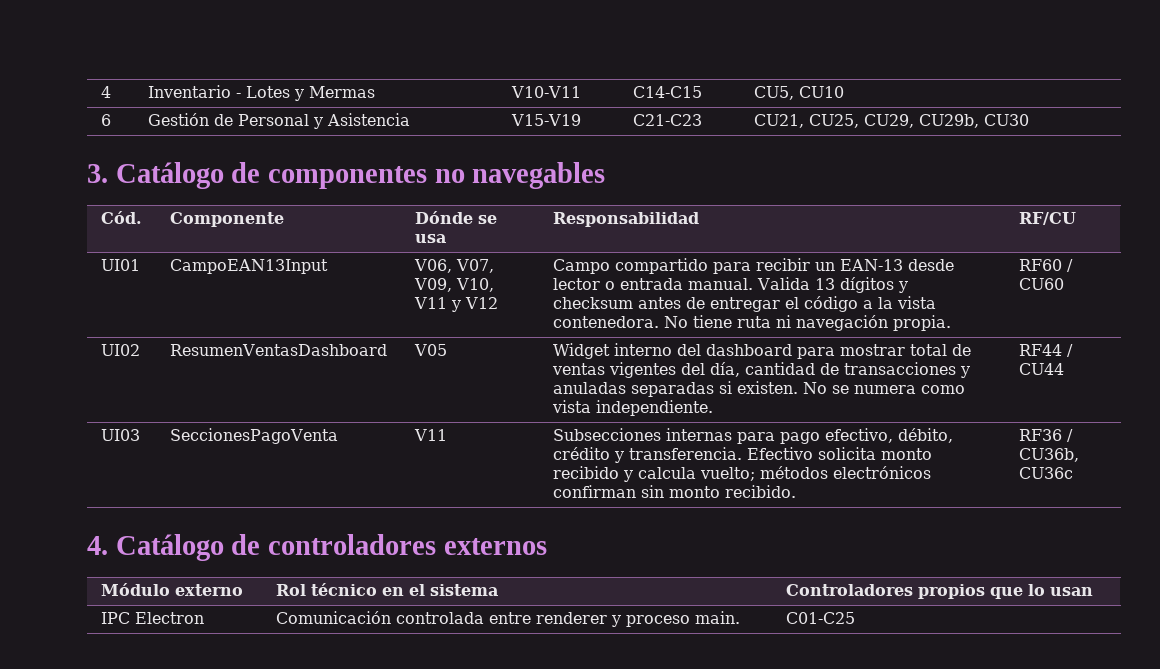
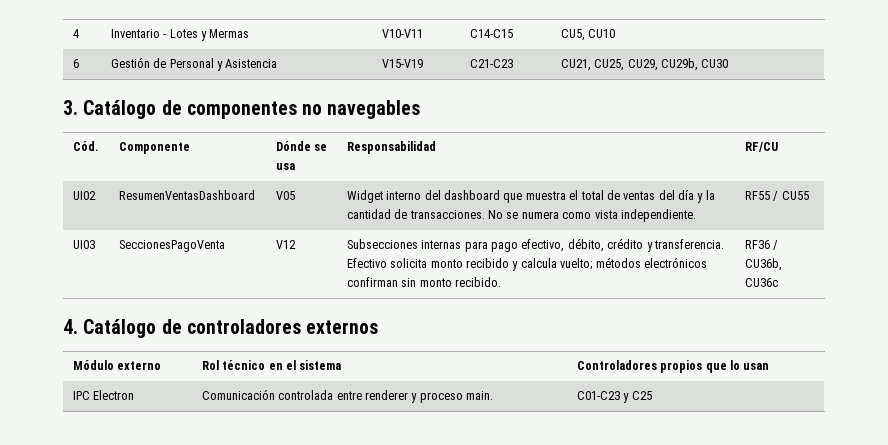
[100,259,140,271] [169,259,328,274] [413,259,494,273] [413,278,494,292] [413,297,498,312] [552,258,954,274] [552,277,908,293] [552,296,936,312] [552,315,951,331] [1018,259,1073,272] [1018,278,1064,290] // UI01 | CampoEAN13Input | V06, V07, V09, V10, V11 y V12 | Campo compartido para recibir un EAN-13 desde lector o entrada manual. Valida 13 dígitos y checksum antes de entregar el código a la vista contenedora. No tiene ruta ni navegación propia. | RF60 / CU60 -> (778, 147) none
[796,344,971,359] [551,362,970,378] [552,381,798,397] para mostrar total de ventas vigentes del día, cantidad de transacciones y anuladas separadas si existen. -> [503,190,715,203] [346,209,485,219] que muestra el total de ventas del día y la cantidad de transacciones.
[1018,344,1073,357] [1018,363,1064,375] RF44 / CU44 -> [744,191,809,201] RF55 / CU55
[413,429,447,441] V11 -> [275,240,296,249] V12
[785,612,855,624] C01-C25 -> [576,391,652,403] C01-C23 y C25

